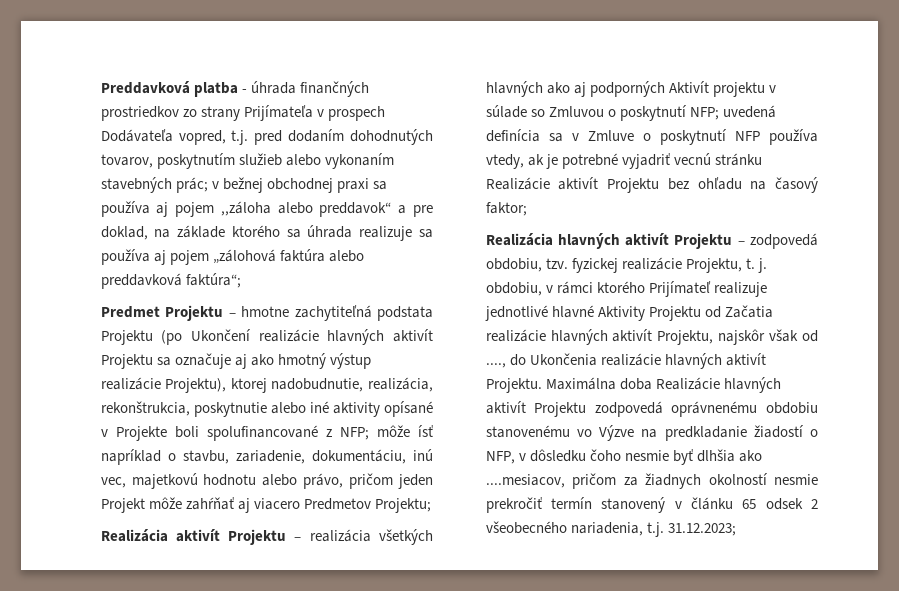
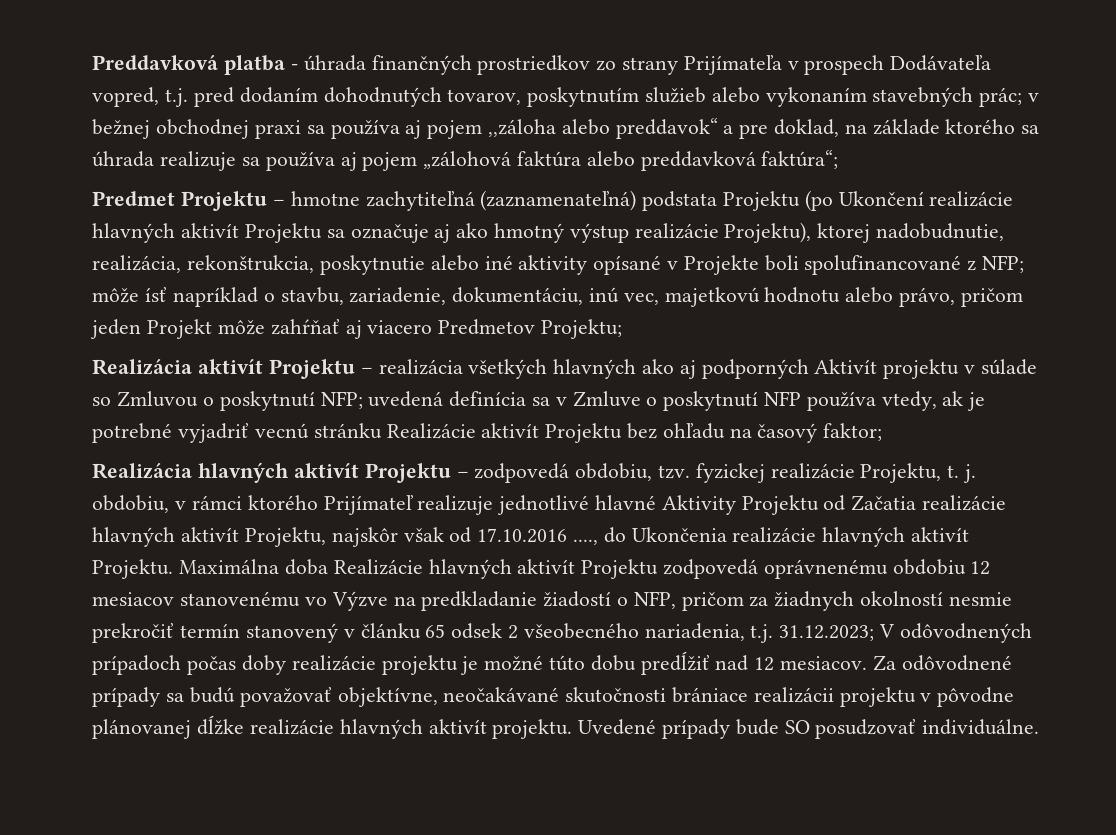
(372, 313) none -> [480,190,637,211] (zaznamenateľná)
(818, 336) none -> [477,528,568,543] 17.10.2016
(818, 408) none -> [970,561,991,575] [92,592,175,606] 12 mesiacov
[518,449,762,465] [485,474,565,488] v dôsledku čoho nesmie byť dlhšia ako ....mesiacov, -> (676, 600) none
(736, 529) none -> [878,623,1032,643] [92,651,1012,675] [92,687,1015,707] [92,715,1040,739] V odôvodnených prípadoch počas doby realizácie projektu je možné túto dobu predĺžiť nad 12 mesiacov. Za odôvodnené prípady sa budú považovať objektívne, neočakávané skutočnosti brániace realizácii projektu v pôvodne plánovanej dĺžke realizácie hlavných aktivít projektu. Uvedené prípady bude SO posudzovať individuálne.

